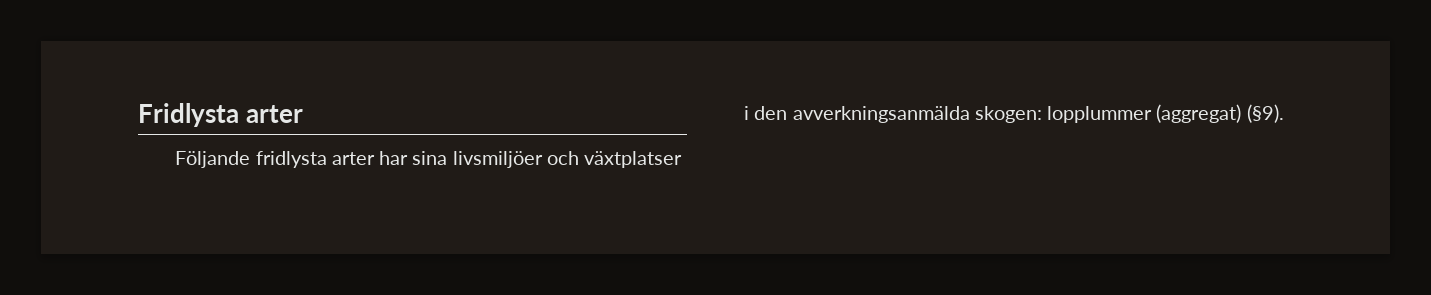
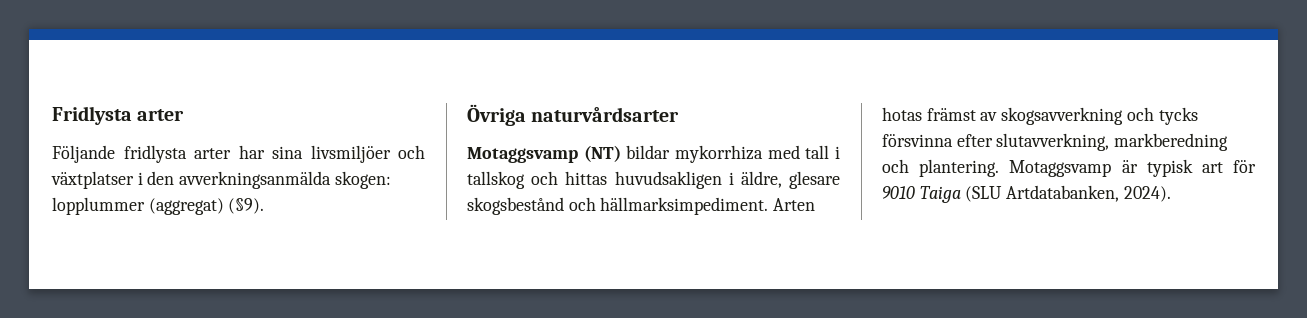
(1284, 113) none -> [467,104,680,126] [467,145,840,163] [467,171,840,189] [467,197,816,215] [882,107,1198,125] [882,133,1229,151] [882,159,1256,177] [882,185,1171,203] // Övriga naturvårdsarter // Motaggsvamp (NT) bildar mykorrhiza med tall i tallskog och hittas huvudsakligen i äldre, glesare skogsbestånd och hällmarksimpediment. Arten hotas främst av skogsavverkning och tycks försvinna efter slutavverkning, markberedning och plantering. Motaggsvamp är typisk art för 9010 Taiga (SLU Artdatabanken, 2024).

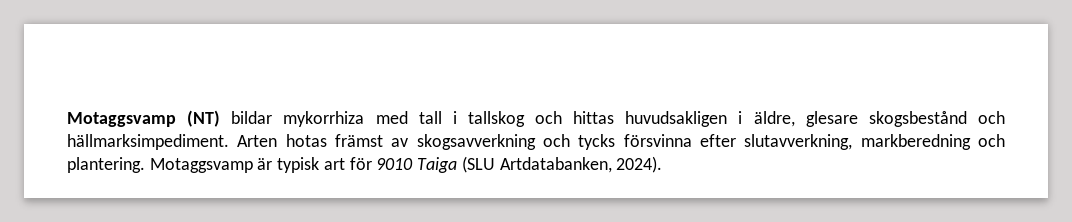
[52,106,185,125] [52,145,425,163] [51,171,391,189] [52,197,265,215] [467,104,680,126] Fridlysta arter // Följande fridlysta arter har sina livsmiljöer och växtplatser i den avverkningsanmälda skogen: lopplummer (aggregat) (§9). // Övriga naturvårdsarter // -> (67, 119) none

